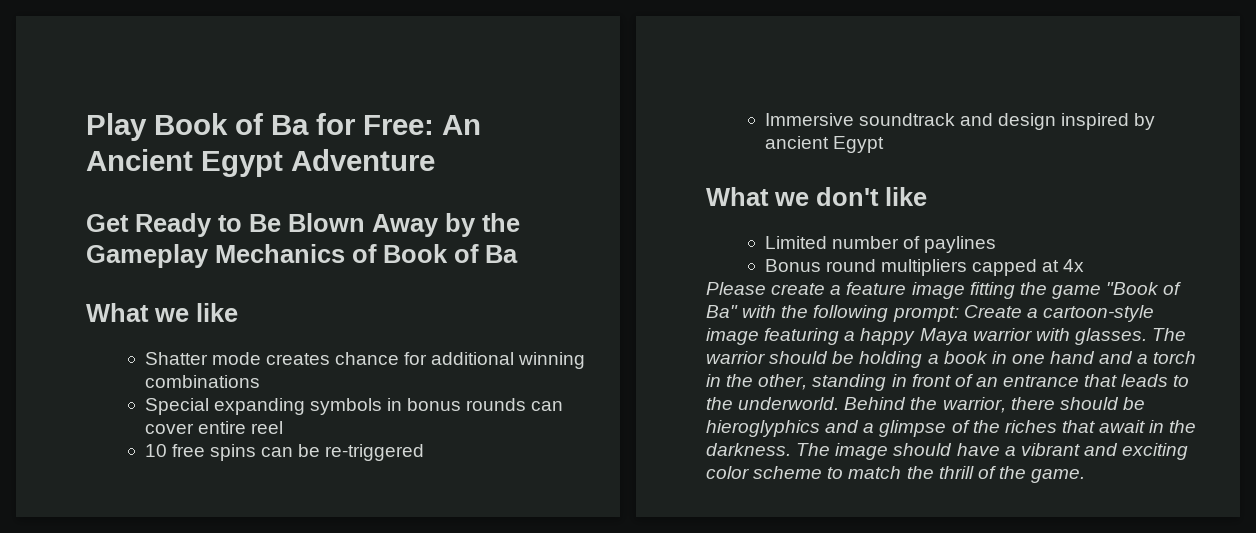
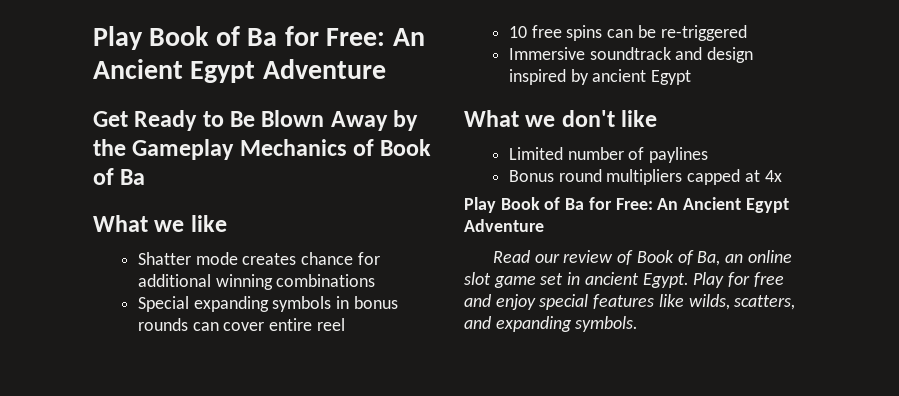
[706,282,1182,299] [706,305,1154,322] [706,328,1187,345] [706,351,1197,368] [706,374,1190,391] [706,397,1145,413] [706,420,1197,437] [706,443,1189,460] [706,466,1086,483] Please create a feature image fitting the game "Book of Ba" with the following prompt: Create a cartoon-style image featuring a happy Maya warrior with glasses. The warrior should be holding a book in one hand and a torch in the other, standing in front of an entrance that leads to the underworld. Behind the warrior, there should be hieroglyphics and a glimpse of the riches that await in the darkness. The image should have a vibrant and exciting color scheme to match the thrill of the game. -> [464,197,789,213] [464,219,544,232] [492,250,792,266] [464,272,784,288] [464,294,796,310] [464,316,639,332] Play Book of Ba for Free: An Ancient Egypt Adventure // Read our review of Book of Ba, an online slot game set in ancient Egypt. Play for free and enjoy special features like wilds, scatters, and expanding symbols.

